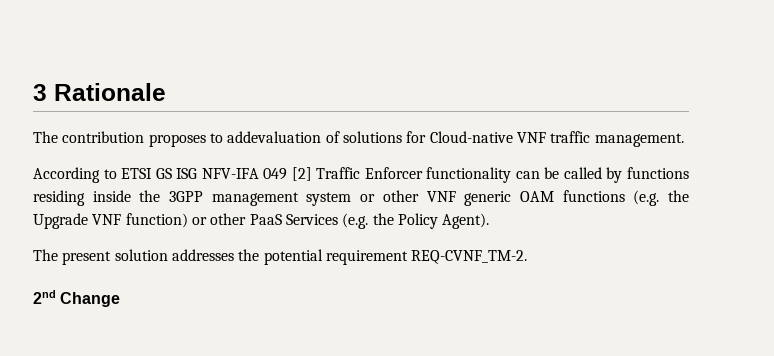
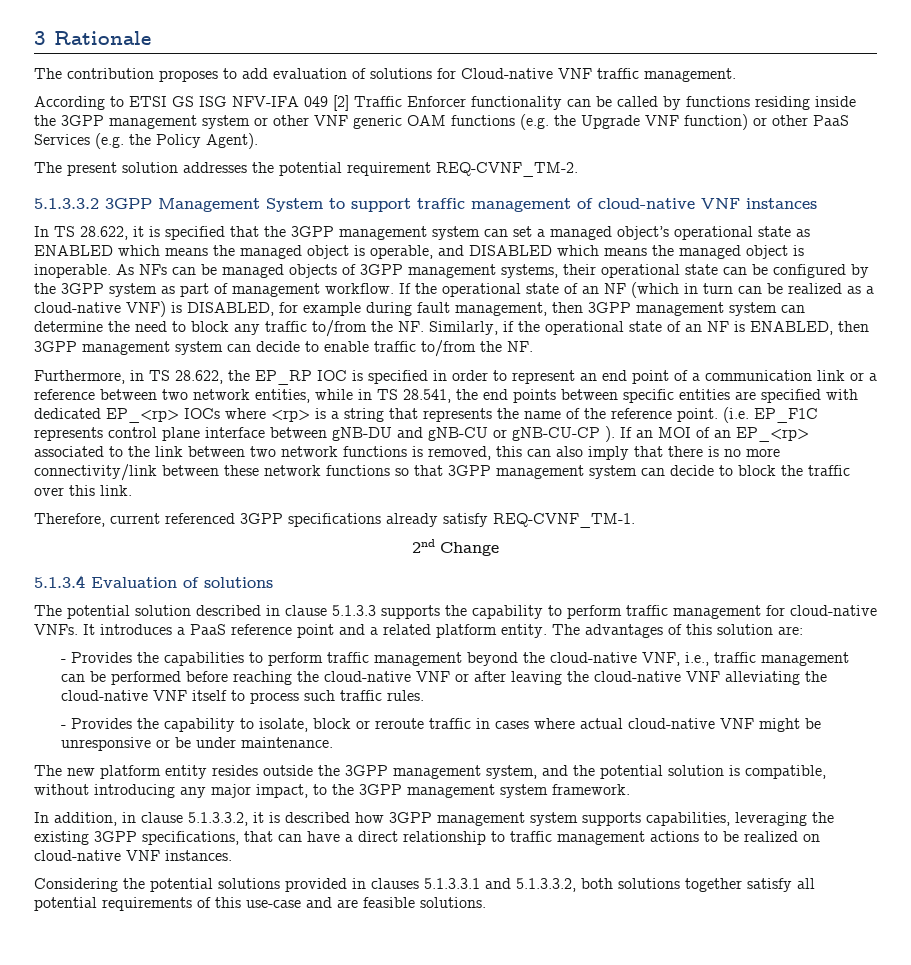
[227,131,322,143] addevaluation -> [242,68,347,79] add evaluation
[33,290,121,307] 2nd Change -> [34,198,817,212] [34,226,810,240] [34,245,804,259] [34,264,869,278] [34,282,874,298] [34,301,805,317] [34,320,869,337] [34,340,533,357] [34,370,877,385] [34,389,858,403] [34,407,818,423] [34,426,809,442] [34,446,780,460] [34,464,850,481] [34,485,132,496] [34,513,635,528] [412,539,499,556] [34,575,273,588] [34,605,877,619] [34,624,803,638] [61,652,850,666] [61,671,828,685] [61,690,425,704] [61,718,822,732] [61,737,334,751] [34,765,826,779] [34,784,630,798] [34,812,834,826] [34,831,820,845] [34,850,232,861] [34,878,815,892] [34,897,486,911] 5.1.3.3.2 3GPP Management System to support traffic management of cloud-native VNF instances // In TS 28.622, it is specified that the 3GPP management system can set a managed object’s operational state as ENABLED which means the managed object is operable, and DISABLED which means the managed object is inoperable. As NFs can be managed objects of 3GPP management systems, their operational state can be configured by the 3GPP system as part of management workflow. If the operational state of an NF (which in turn can be realized as a cloud-native VNF) is DISABLED, for example during fault management, then 3GPP management system can determine the need to block any traffic to/from the NF. Similarly, if the operational state of an NF is ENABLED, then 3GPP management system can decide to enable traffic to/from the NF. // Furthermore, in TS 28.622, the EP_RP IOC is specified in order to represent an end point of a communication link or a reference between two network entities, while in TS 28.541, the end points between specific entities are specified with dedicated EP_<rp> IOCs where <rp> is a string that represents the name of the reference point. (i.e. EP_F1C represents control plane interface between gNB-DU and gNB-CU or gNB-CU-CP ). If an MOI of an EP_<rp> associated to the link between two network functions is removed, this can also imply that there is no more connectivity/link between these network functions so that 3GPP management system can decide to block the traffic over this link. // Therefore, current referenced 3GPP specifications already satisfy REQ-CVNF_TM-1. // 2nd Change // 5.1.3.4 Evaluation of solutions // The potential solution described in clause 5.1.3.3 supports the capability to perform traffic management for cloud-native VNFs. It introduces a PaaS reference point and a related platform entity. The advantages of this solution are: // - Provides the capabilities to perform traffic management beyond the cloud-native VNF, i.e., traffic management can be performed before reaching the cloud-native VNF or after leaving the cloud-native VNF alleviating the cloud-native VNF itself to process such traffic rules. // - Provides the capability to isolate, block or reroute traffic in cases where actual cloud-native VNF might be unresponsive or be under maintenance. // The new platform entity resides outside the 3GPP management system, and the potential solution is compatible, without introducing any major impact, to the 3GPP management system framework. // In addition, in clause 5.1.3.3.2, it is described how 3GPP management system supports capabilities, leveraging the existing 3GPP specifications, that can have a direct relationship to traffic management actions to be realized on cloud-native VNF instances. // Considering the potential solutions provided in clauses 5.1.3.3.1 and 5.1.3.3.2, both solutions together satisfy all potential requirements of this use-case and are feasible solutions.

